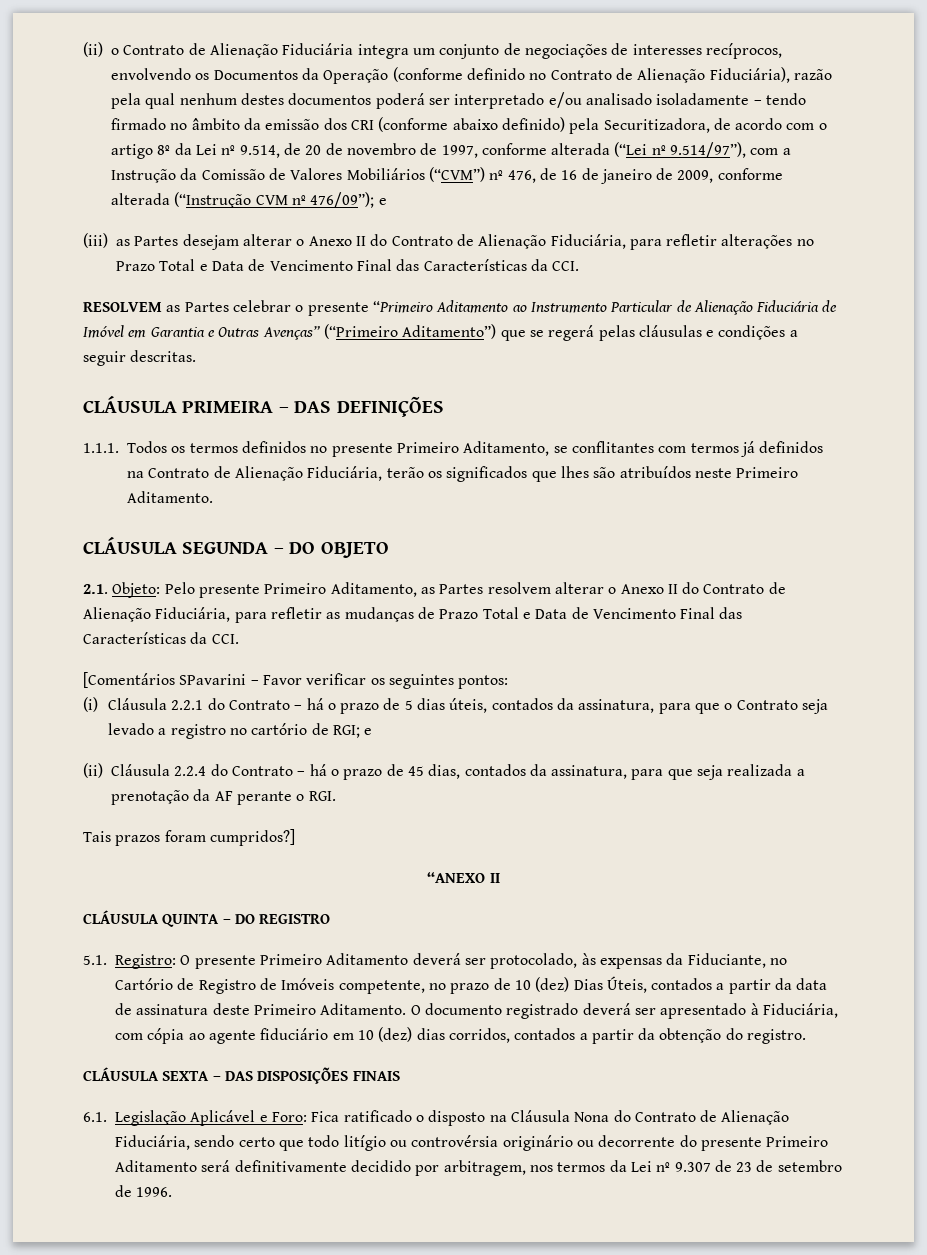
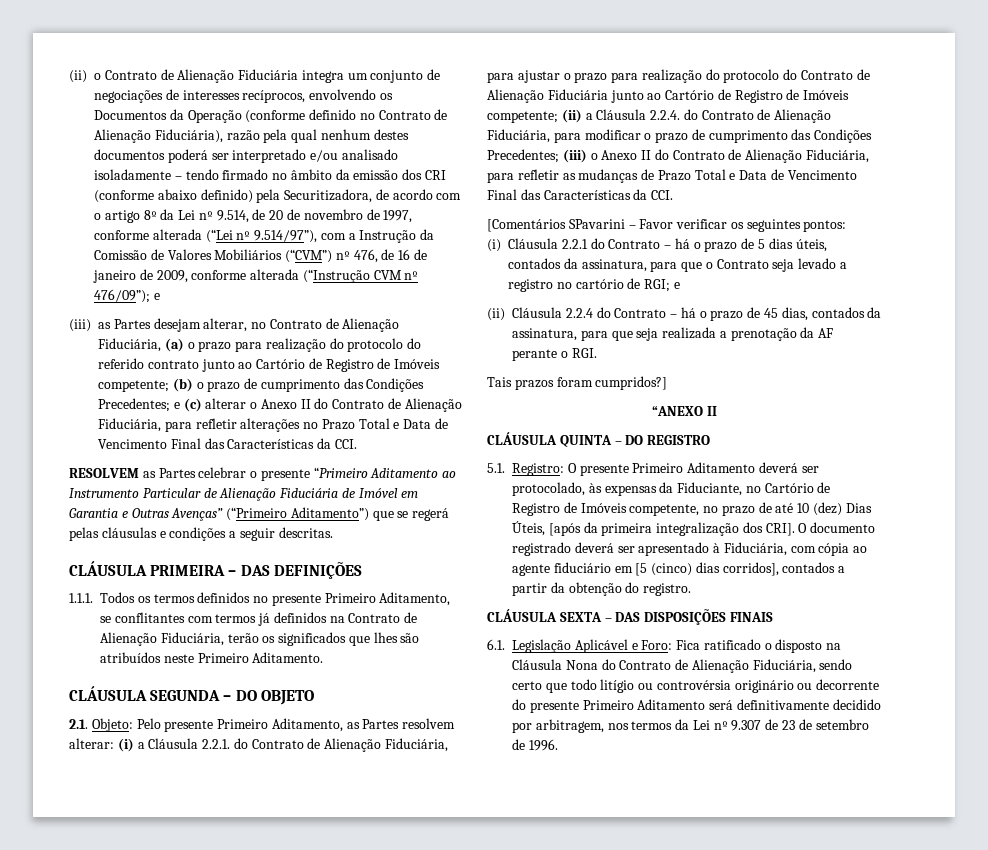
(239, 242) none -> [203,318,400,332] [98,338,422,352] [98,358,441,372] [98,378,425,392] [98,398,202,412] alterar, no Contrato de Alienação Fiduciária, (a) o prazo para realização do protocolo do referido contrato junto ao Cartório de Registro de Imóveis competente; (b) o prazo de cumprimento das Condições Precedentes; e (c)
[554,582,604,594] alterar -> [69,738,449,752] [487,69,870,83] [487,89,850,103] [487,109,832,123] [487,129,873,143] [487,149,587,163] alterar: (i) a Cláusula 2.2.1. do Contrato de Alienação Fiduciária, para ajustar o prazo para realização do protocolo do Contrato de Alienação Fiduciária junto ao Cartório de Registro de Imóveis competente; (ii) a Cláusula 2.2.4. do Contrato de Alienação Fiduciária, para modificar o prazo de cumprimento das Condições Precedentes; (iii)
(511, 984) none -> [775,503,794,513] até
[651,978,828,994] [115,1003,407,1015] contados a partir da data de assinatura deste Primeiro Aditamento. -> [548,522,795,536] [após da primeira integralização dos CRI].
[357,1027,510,1043] 10 (dez) dias corridos, -> [635,562,779,576] [5 (cinco) dias corridos],

